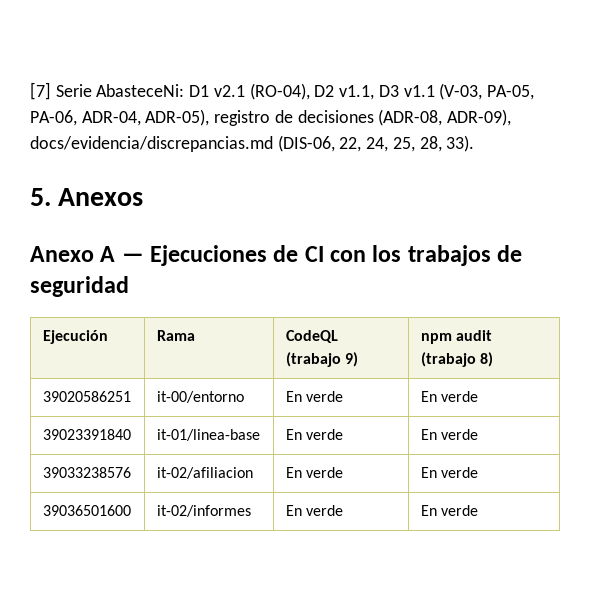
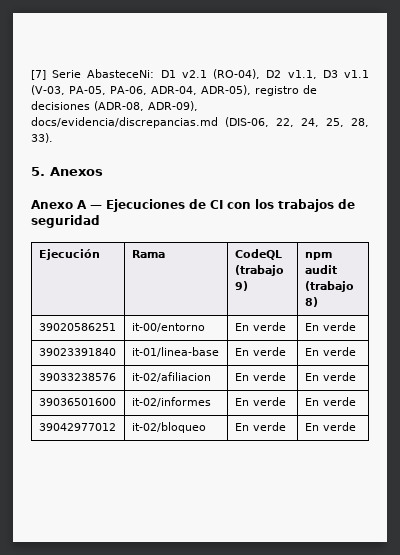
(478, 510) none -> [38,423,116,431] [131,422,206,433] [234,422,286,431] [304,422,356,431] // 39042977012 | it-02/bloqueo | En verde | En verde

